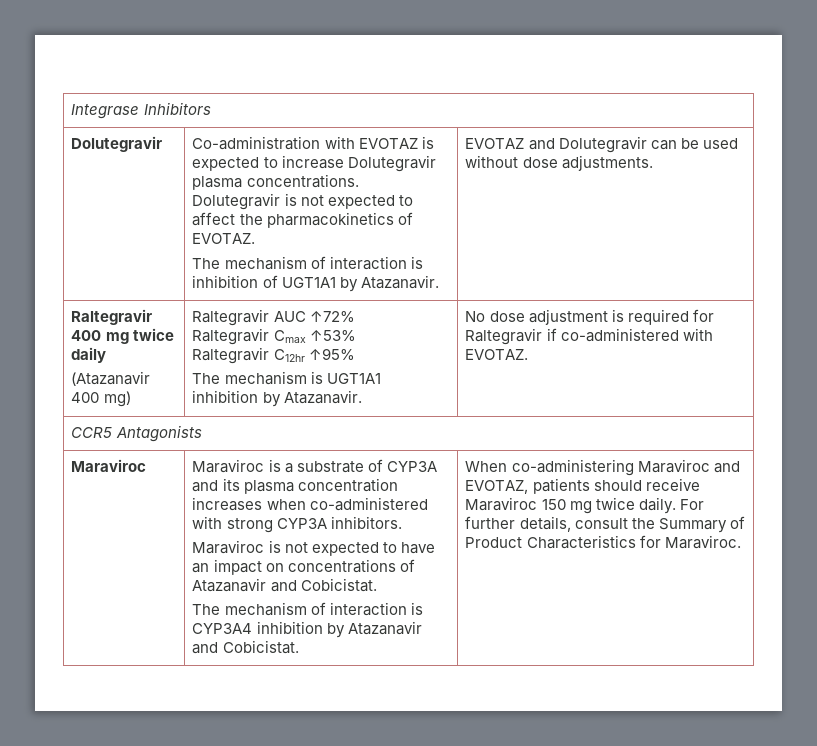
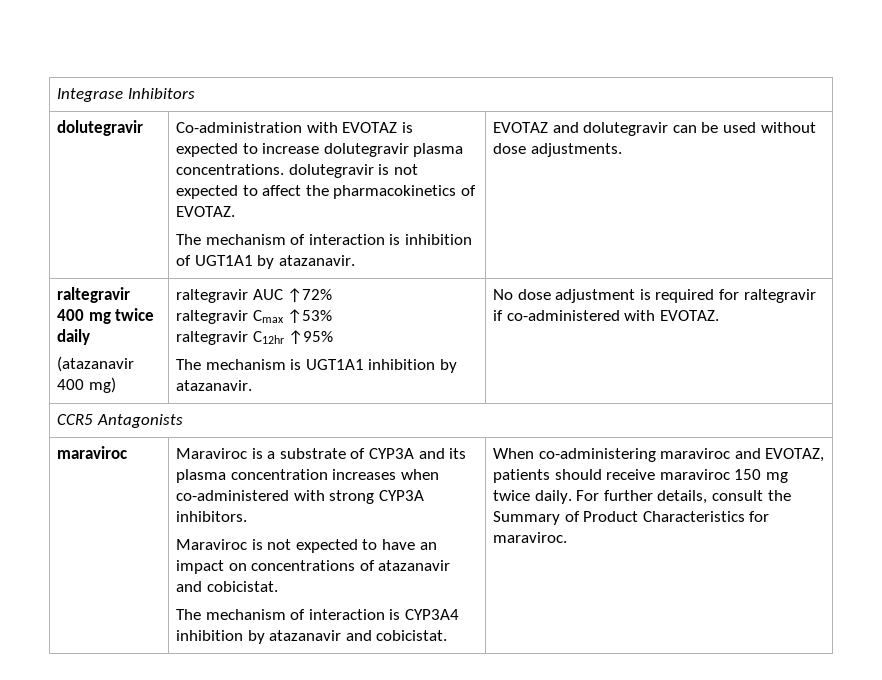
[71,136,163,152] Dolutegravir -> [57,120,144,136] dolutegravir
[347,155,436,172] Dolutegravir -> [323,143,409,157] dolutegravir
[192,193,281,210] Dolutegravir -> [288,164,374,178] dolutegravir
[360,275,439,289] Atazanavir. -> [278,255,355,266] atazanavir.
[558,136,647,153] Dolutegravir -> [583,122,669,136] dolutegravir
[71,309,153,325] Raltegravir -> [57,287,131,303] raltegravir
[71,371,151,386] (Atazanavir -> [57,356,135,372] (atazanavir
[192,309,270,326] Raltegravir -> [176,289,249,303] raltegravir
[192,328,270,345] Raltegravir -> [176,310,249,324] raltegravir
[192,347,270,364] Raltegravir -> [176,331,249,345] raltegravir
[283,390,362,404] Atazanavir. -> [176,380,253,391] atazanavir.
[465,328,543,345] Raltegravir -> [743,289,816,303] raltegravir
[71,459,147,472] Maraviroc -> [57,446,128,459] maraviroc
[192,578,377,592] Atazanavir and Cobicistat. -> [378,560,451,571] [176,581,278,592] atazanavir and cobicistat.
[347,621,422,635] [192,640,299,654] Atazanavir and Cobicistat. -> [269,630,448,641] atazanavir and cobicistat.
[637,459,710,473] Maraviroc -> [660,448,731,459] maraviroc
[465,497,538,511] Maraviroc -> [659,469,730,480] maraviroc
[664,535,741,549] Maraviroc. -> [493,532,568,543] maraviroc.

